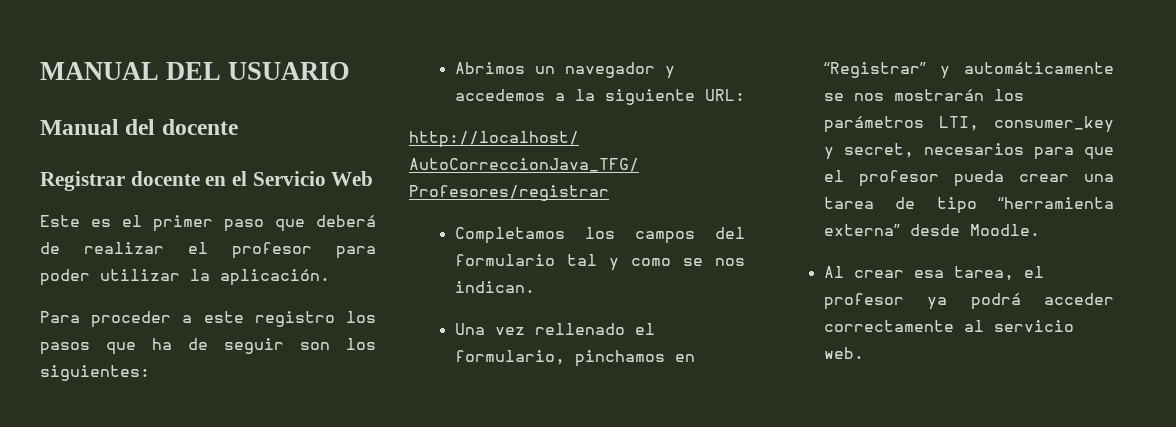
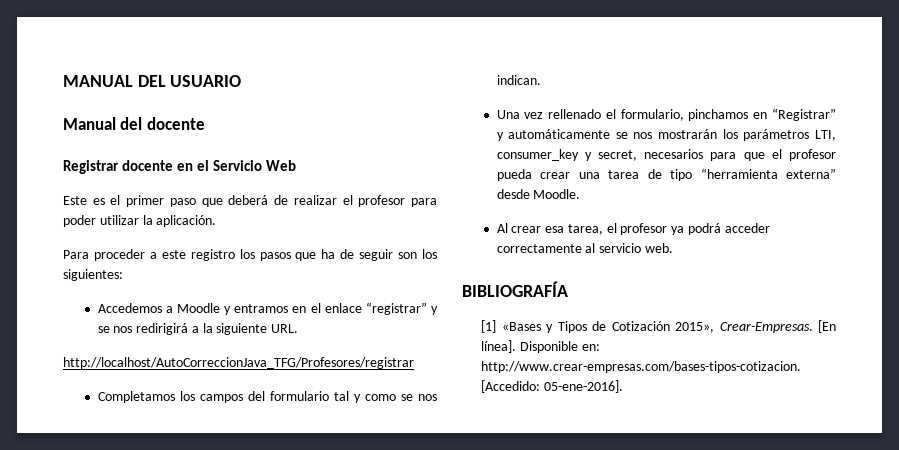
[454,62,675,79] [454,89,545,101] Abrimos un navegador y accedemos -> [97,302,439,315] [97,323,189,335] Accedemos a Moodle y entramos en el enlace “registrar” y se nos redirigirá
[704,89,745,101] URL: -> [271,324,299,333] URL.
(864, 353) none -> [462,281,568,297] [481,320,836,333] [481,340,600,353] [481,361,802,373] [481,380,623,393] // BIBLIOGRAFÍA // [1] «Bases y Tipos de Cotización 2015», Crear-Empresas. [En línea]. Disponible en: http://www.crear-empresas.com/bases-tipos-cotizacion. [Accedido: 05-ene-2016].

